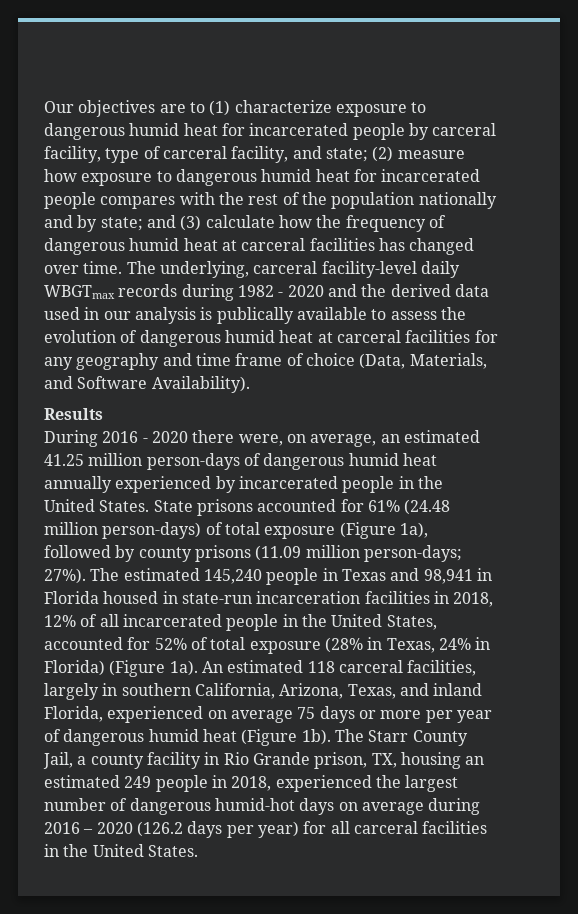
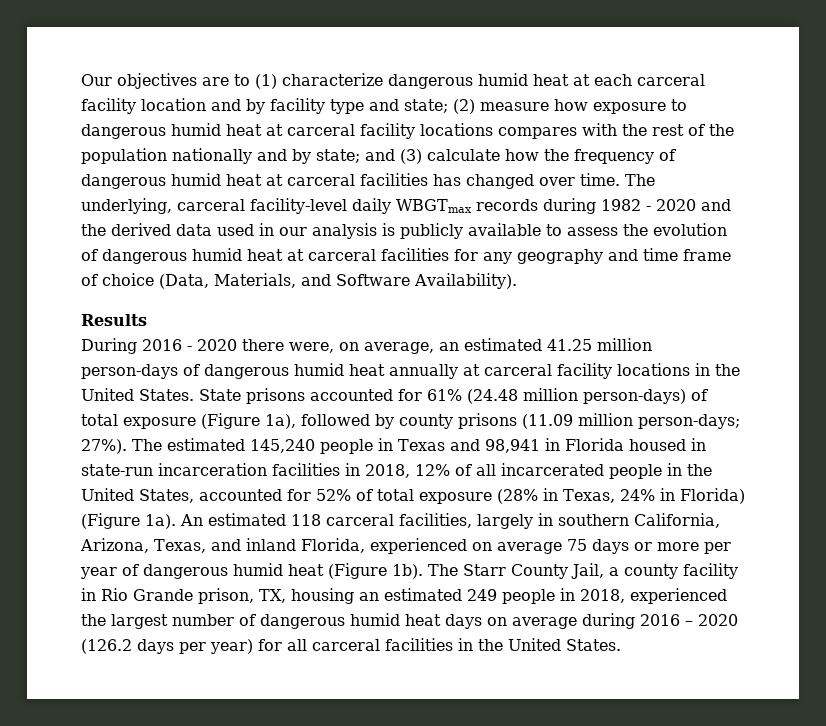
[335,102,427,117] [44,123,497,140] [44,146,289,163] exposure to dangerous humid heat for incarcerated people by carceral facility, type of carceral facility, -> [388,73,705,89] [81,98,364,114] dangerous humid heat at each carceral facility location and by facility type
[353,169,481,182] [44,192,96,209] for incarcerated people -> [266,123,493,139] at carceral facility locations
[216,307,294,324] publically -> [400,223,463,239] publicly
[115,476,395,493] experienced by incarcerated people -> [463,363,690,379] at carceral facility locations
[214,798,295,811] humid-hot -> [350,613,441,626] humid heat

